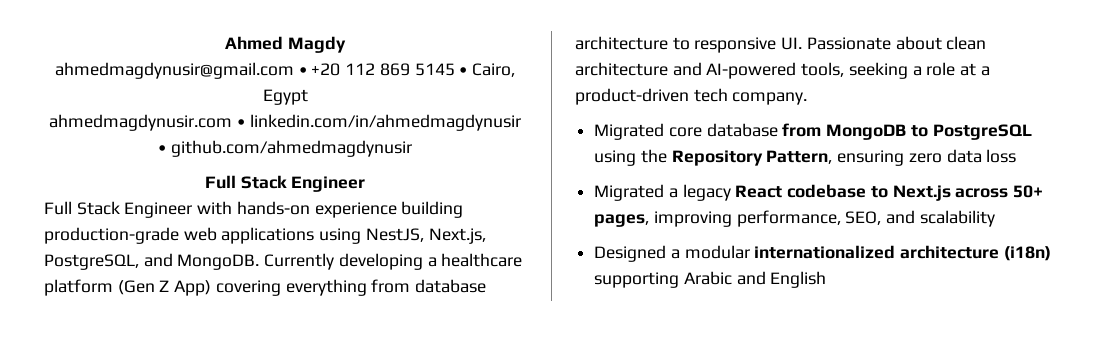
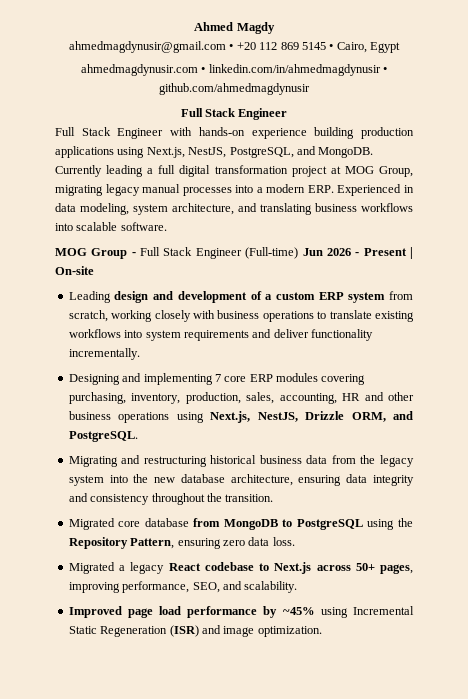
[44,227,486,244] [44,253,523,270] [44,279,487,296] [575,36,987,53] [575,62,990,79] [575,88,808,105] production-grade web applications using NestJS, Next.js, PostgreSQL, and MongoDB. Currently developing a healthcare platform (Gen Z App) covering everything from database architecture to responsive UI. Passionate about clean architecture and AI-powered tools, seeking a role at a product-driven tech company. -> [361,127,414,139] [55,146,374,158] [55,165,413,177] [55,184,414,196] [55,203,413,215] [55,222,167,231] [55,247,414,259] [55,266,94,275] [68,291,414,303] [68,310,414,322] [68,329,373,341] [68,348,140,360] [68,373,366,385] [68,392,415,404] [68,411,414,423] [68,431,138,442] [68,455,414,467] [68,474,414,486] [68,493,274,505] production applications using Next.js, NestJS, PostgreSQL, and MongoDB. Currently leading a full digital transformation project at MOG Group, migrating legacy manual processes into a modern ERP. Experienced in data modeling, system architecture, and translating business workflows into scalable software. // MOG Group - Full Stack Engineer (Full-time) Jun 2026 - Present | On-site // Leading design and development of a custom ERP system from scratch, working closely with business operations to translate existing workflows into system requirements and deliver functionality incrementally. // Designing and implementing 7 core ERP modules covering purchasing, inventory, production, sales, accounting, HR and other business operations using Next.js, NestJS, Drizzle ORM, and PostgreSQL. // Migrating and restructuring historical business data from the legacy system into the new database architecture, ensuring data integrity and consistency throughout the transition.
[986,149,1017,163] loss -> [272,537,295,546] loss.
[919,210,995,227] [594,245,1051,262] [594,271,827,288] scalability // Designed a modular internationalized architecture (i18n) supporting Arabic and English -> [244,581,298,593] [68,606,414,618] [68,625,322,637] scalability. // Improved page load performance by ~45% using Incremental Static Regeneration (ISR) and image optimization.

